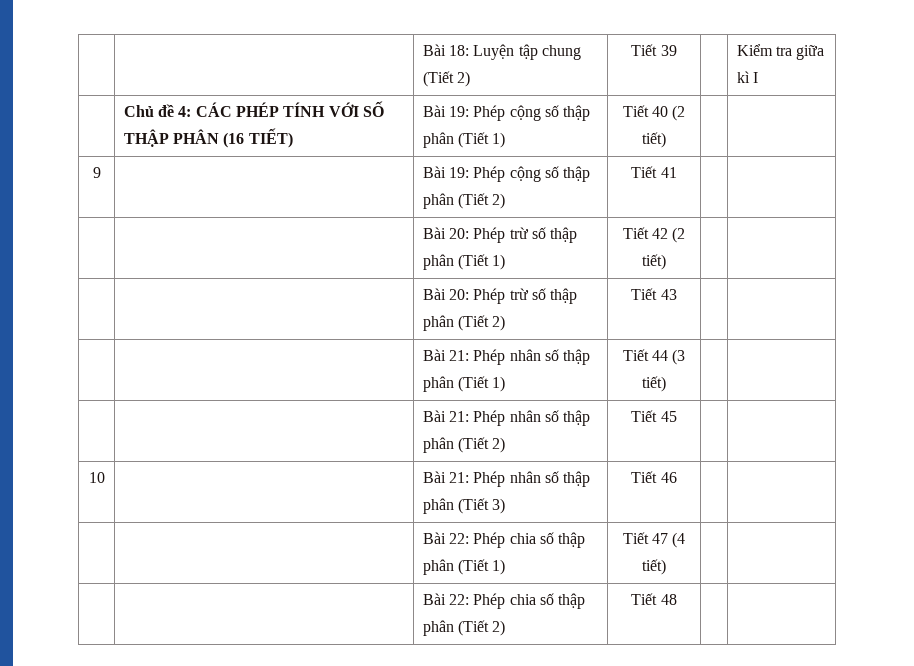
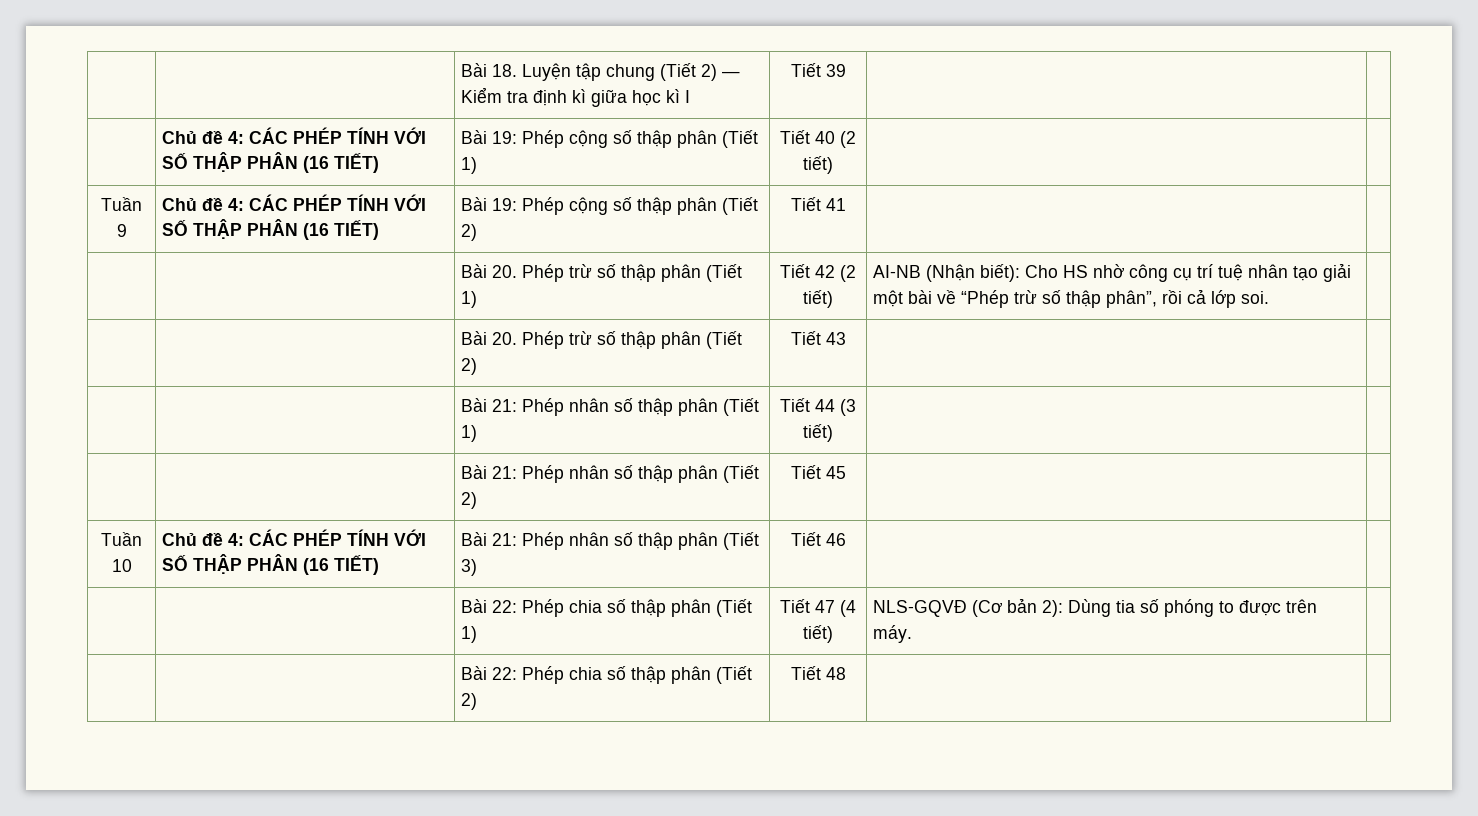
[422,44,470,56] | | Bài 18: -> [461,63,518,77] | | Bài 18.
[631,44,677,56] [736,44,825,60] [736,71,759,83] | Tiết 39 | | Kiểm tra giữa kì I -> [722,71,741,77] [461,87,691,107] [790,63,846,77] — Kiểm tra định kì giữa học kì I | Tiết 39 | |
(666, 140) none -> [101,197,142,211] Tuần
(101, 172) none -> [162,194,427,211] [162,219,380,240] Chủ đề 4: CÁC PHÉP TÍNH VỚI SỐ THẬP PHÂN (16 TIẾT)
[449,228,470,239] 20: -> [492,265,518,278] 20.
[422,288,470,300] | // | | Bài 20: -> [873,263,1352,282] [873,289,1270,308] [461,331,518,345] AI-NB (Nhận biết): Cho HS nhờ công cụ trí tuệ nhân tạo giải một bài về “Phép trừ số thập phân”, rồi cả lớp soi. | // | | Bài 20.
(677, 416) none -> [101,532,142,546] Tuần
(105, 477) none -> [162,529,427,546] [162,554,380,575] Chủ đề 4: CÁC PHÉP TÍNH VỚI SỐ THẬP PHÂN (16 TIẾT)
(666, 567) none -> [873,598,1318,617] [873,625,913,643] NLS-GQVĐ (Cơ bản 2): Dùng tia số phóng to được trên máy.

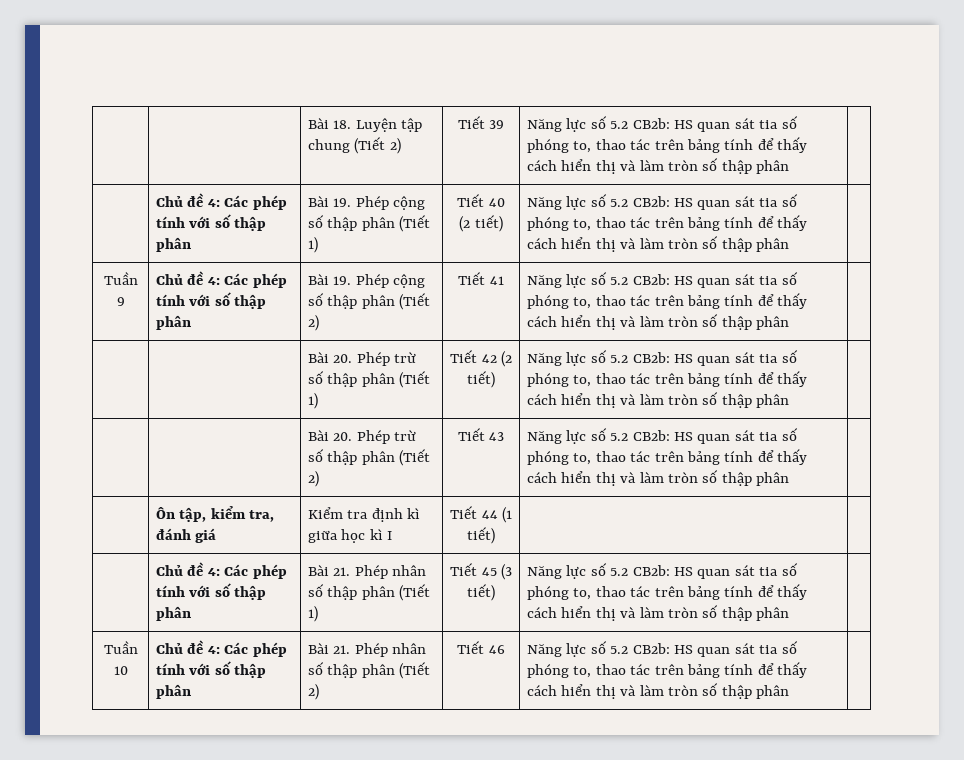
[722,71,741,77] [461,87,691,107] [790,63,846,77] [162,127,427,144] [162,152,380,173] [461,130,518,144] — Kiểm tra định kì giữa học kì I | Tiết 39 | | // | Chủ đề 4: CÁC PHÉP TÍNH VỚI SỐ THẬP PHÂN (16 TIẾT) | Bài 19: -> [457,116,505,129] [526,116,798,132] [526,137,808,153] [526,158,790,174] [155,193,287,210] [155,214,267,231] [155,237,191,252] [307,196,352,207] | Tiết 39 | Năng lực số 5.2 CB2b: HS quan sát tia số phóng to, thao tác trên bảng tính để thấy cách hiển thị và làm tròn số thập phân | // | Chủ đề 4: Các phép tính với số thập phân | Bài 19.
(833, 165) none -> [526,194,798,210] [526,215,808,231] [526,236,790,252] Năng lực số 5.2 CB2b: HS quan sát tia số phóng to, thao tác trên bảng tính để thấy cách hiển thị và làm tròn số thập phân
[249,194,427,211] [162,219,380,240] [461,197,518,211] CÁC PHÉP TÍNH VỚI SỐ THẬP PHÂN (16 TIẾT) | Bài 19: -> [224,273,287,288] [155,292,267,309] [155,315,191,330] [307,274,352,285] Các phép tính với số thập phân | Bài 19.
(846, 204) none -> [526,272,798,288] [526,293,808,309] [526,314,790,330] Năng lực số 5.2 CB2b: HS quan sát tia số phóng to, thao tác trên bảng tính để thấy cách hiển thị và làm tròn số thập phân
[873,263,1352,282] [873,289,1270,308] AI-NB (Nhận biết): Cho HS nhờ công cụ trí tuệ nhân tạo giải một bài về “Phép trừ số thập phân”, rồi cả lớp soi. -> [526,350,798,366] [526,371,808,387] [526,392,790,408] Năng lực số 5.2 CB2b: HS quan sát tia số phóng to, thao tác trên bảng tính để thấy cách hiển thị và làm tròn số thập phân
[461,398,518,412] | // | | Bài 21: -> [526,428,798,444] [526,449,808,465] [526,470,790,486] [155,506,275,522] [155,528,217,543] [307,507,421,522] [307,529,393,543] [450,506,512,523] [467,527,495,544] [155,562,287,579] [155,583,267,600] [155,606,191,621] [307,565,351,576] Năng lực số 5.2 CB2b: HS quan sát tia số phóng to, thao tác trên bảng tính để thấy cách hiển thị và làm tròn số thập phân | // | Ôn tập, kiểm tra, đánh giá | Kiểm tra định kì giữa học kì I | Tiết 44 (1 tiết) | | // | Chủ đề 4: Các phép tính với số thập phân | Bài 21.
[815,399,835,412] 44 -> [481,567,497,576] 45
[461,465,518,479] | // | | Bài 21: -> [526,563,798,579] [526,584,808,600] [526,605,790,621] [103,641,138,654] [113,666,128,675] [155,640,287,657] [155,661,267,678] [155,684,191,699] [307,643,351,654] Năng lực số 5.2 CB2b: HS quan sát tia số phóng to, thao tác trên bảng tính để thấy cách hiển thị và làm tròn số thập phân | // Tuần 10 | Chủ đề 4: Các phép tính với số thập phân | Bài 21.
[825,466,846,479] [101,532,142,546] [111,559,132,572] [162,529,427,546] [162,554,380,575] [461,532,760,550] [461,559,478,576] [790,532,846,546] [461,599,753,617] [461,626,478,643] [780,599,856,617] [803,625,833,643] [873,598,1318,617] [873,625,913,643] [461,666,753,684] [461,693,478,710] [790,666,846,680] 45 | | // Tuần 10 | Chủ đề 4: CÁC PHÉP TÍNH VỚI SỐ THẬP PHÂN (16 TIẾT) | Bài 21: Phép nhân số thập phân (Tiết 3) | Tiết 46 | | // | | Bài 22: Phép chia số thập phân (Tiết 1) | Tiết 47 (4 tiết) | NLS-GQVĐ (Cơ bản 2): Dùng tia số phóng to được trên máy. | // | | Bài 22: Phép chia số thập phân (Tiết 2) | Tiết 48 | -> [488,645,505,654] [526,641,798,657] [526,662,808,678] [526,683,790,699] 46 | Năng lực số 5.2 CB2b: HS quan sát tia số phóng to, thao tác trên bảng tính để thấy cách hiển thị và làm tròn số thập phân

